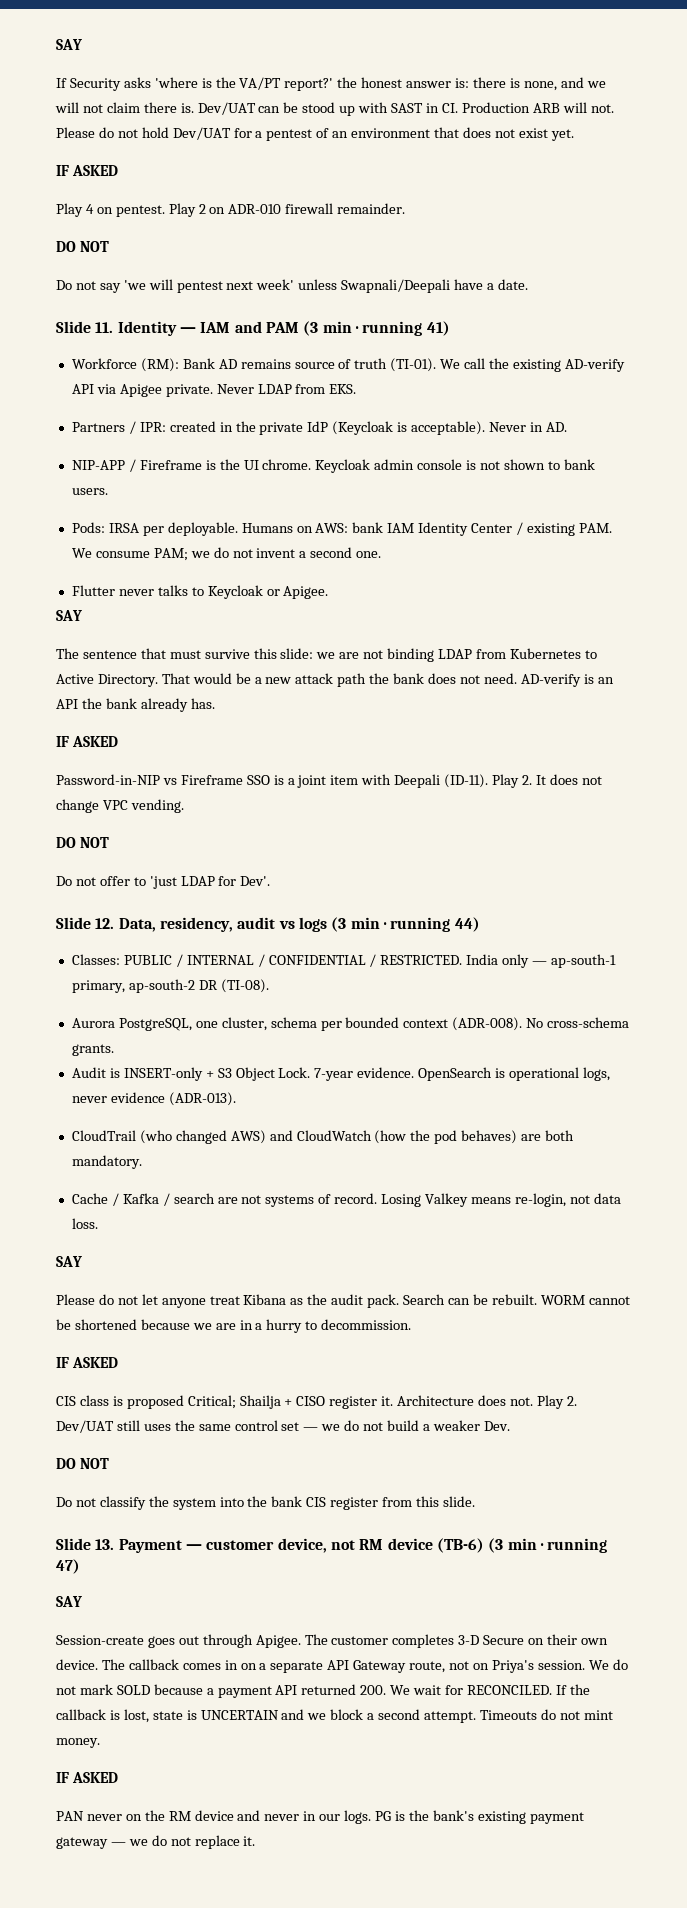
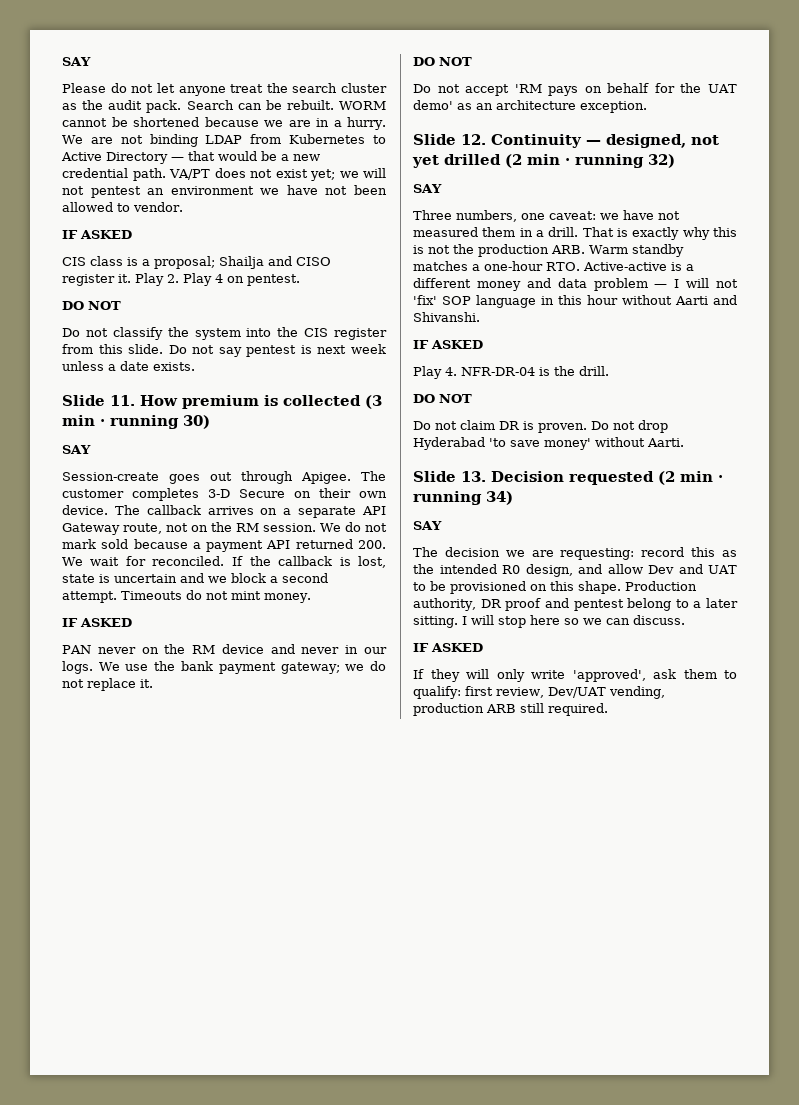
[56,39,82,50] [56,77,606,91] [55,102,614,116] [56,127,574,141] [56,165,118,176] [56,203,406,217] [56,241,109,252] [56,279,528,293] [56,321,450,336] [71,358,625,372] [71,384,357,397] [71,421,567,435] [71,459,595,473] [71,488,108,495] [71,522,612,536] [71,547,382,561] [71,585,329,599] [56,610,82,621] [56,648,597,662] [56,673,614,687] [56,698,215,712] [56,736,118,747] [56,774,602,788] [56,799,184,813] [56,837,109,848] [56,876,271,889] [56,917,480,932] [71,954,617,968] [71,979,269,993] [71,1017,630,1031] [71,1044,114,1056] [71,1067,610,1081] [71,1092,236,1106] [71,1130,575,1144] [71,1155,142,1169] [71,1193,621,1207] [71,1218,98,1229] [56,1256,82,1267] SAY // If Security asks 'where is the VA/PT report?' the honest answer is: there is none, and we will not claim there is. Dev/UAT can be stood up with SAST in CI. Production ARB will not. Please do not hold Dev/UAT for a pentest of an environment that does not exist yet. // IF ASKED // Play 4 on pentest. Play 2 on ADR-010 firewall remainder. // DO NOT // Do not say 'we will pentest next week' unless Swapnali/Deepali have a date. // Slide 11. Identity — IAM and PAM (3 min · running 41) // Workforce (RM): Bank AD remains source of truth (TI-01). We call the existing AD-verify API via Apigee private. Never LDAP from EKS. // Partners / IPR: created in the private IdP (Keycloak is acceptable). Never in AD. // NIP-APP / Fireframe is the UI chrome. Keycloak admin console is not shown to bank users. // Pods: IRSA per deployable. Humans on AWS: bank IAM Identity Center / existing PAM. We consume PAM; we do not invent a second one. // Flutter never talks to Keycloak or Apigee. // SAY // The sentence that must survive this slide: we are not binding LDAP from Kubernetes to Active Directory. That would be a new attack path the bank does not need. AD-verify is an API the bank already has. // IF ASKED // Password-in-NIP vs Fireframe SSO is a joint item with Deepali (ID-11). Play 2. It does not change VPC vending. // DO NOT // Do not offer to 'just LDAP for Dev'. // Slide 12. Data, residency, audit vs logs (3 min · running 44) // Classes: PUBLIC / INTERNAL / CONFIDENTIAL / RESTRICTED. India only — ap-south-1 primary, ap-south-2 DR (TI-08). // Aurora PostgreSQL, one cluster, schema per bounded context (ADR-008). No cross-schema grants. // Audit is INSERT-only + S3 Object Lock. 7-year evidence. OpenSearch is operational logs, never evidence (ADR-013). // CloudTrail (who changed AWS) and CloudWatch (how the pod behaves) are both mandatory. // Cache / Kafka / search are not systems of record. Losing Valkey means re-login, not data loss. // SAY -> [62,57,91,66] SAY
[243,1294,287,1305] Kibana -> [266,83,387,93] the search cluster
[266,1319,412,1333] hurry to decommission. -> [347,117,387,130] [62,134,386,147] [61,151,320,164] [62,168,386,181] [62,185,387,198] [62,202,183,212] hurry. We are not binding LDAP from Kubernetes to Active Directory — that would be a new credential path. VA/PT does not exist yet; we will not pentest an environment we have not been allowed to vendor.
[126,1395,577,1409] [56,1420,510,1433] proposed Critical; Shailja + CISO register it. Architecture does not. Play 2. Dev/UAT still uses the same control set — we do not build a weaker Dev. -> [142,256,331,269] [62,273,300,286] a proposal; Shailja and CISO register it. Play 2. Play 4 on pentest.
[271,1496,303,1507] bank -> (299, 332) none
[56,1538,608,1553] [56,1559,80,1574] // Slide 13. Payment — customer device, not RM device (TB-6) (3 min · running 47) -> [168,344,386,357] [62,361,195,371] [62,395,382,409] [62,415,210,429] Do not say pentest is next week unless a date exists. // Slide 11. How premium is collected (3 min · running 30)
[182,1660,238,1670] comes in -> [207,506,254,515] arrives
[491,1660,534,1673] Priya's -> [211,522,260,532] the RM
[116,1685,150,1695] SOLD -> [101,539,129,549] sold
[466,1685,552,1695] RECONCILED. -> [152,556,225,566] reconciled.
[200,1710,279,1720] UNCERTAIN -> [114,574,177,583] uncertain
[375,1810,584,1824] [56,1837,126,1849] PG is the bank's existing payment gateway — -> [98,661,340,674] We use the bank payment gateway;
(256, 1841) none -> [413,57,472,66] [413,83,737,96] [413,100,647,113] [413,134,719,148] [412,154,675,168] [413,184,442,193] [413,210,680,222] [413,227,737,240] [413,244,684,257] [413,261,694,271] [413,278,738,291] [413,295,737,308] [413,312,480,322] [413,340,483,349] [413,366,609,379] [413,394,472,403] [413,420,668,433] [413,437,684,450] [413,471,723,485] [413,491,513,505] [413,521,442,530] [413,547,737,560] [413,564,737,577] [413,581,697,594] [413,598,738,611] [413,615,685,628] [413,643,483,652] [413,669,737,682] [413,686,665,699] [413,703,608,716] // DO NOT // Do not accept 'RM pays on behalf for the UAT demo' as an architecture exception. // Slide 12. Continuity — designed, not yet drilled (2 min · running 32) // SAY // Three numbers, one caveat: we have not measured them in a drill. That is exactly why this is not the production ARB. Warm standby matches a one-hour RTO. Active-active is a different money and data problem — I will not 'fix' SOP language in this hour without Aarti and Shivanshi. // IF ASKED // Play 4. NFR-DR-04 is the drill. // DO NOT // Do not claim DR is proven. Do not drop Hyderabad 'to save money' without Aarti. // Slide 13. Decision requested (2 min · running 34) // SAY // The decision we are requesting: record this as the intended R0 design, and allow Dev and UAT to be provisioned on this shape. Production authority, DR proof and pentest belong to a later sitting. I will stop here so we can discuss. // IF ASKED // If they will only write 'approved', ask them to qualify: first review, Dev/UAT vending, production ARB still required.

